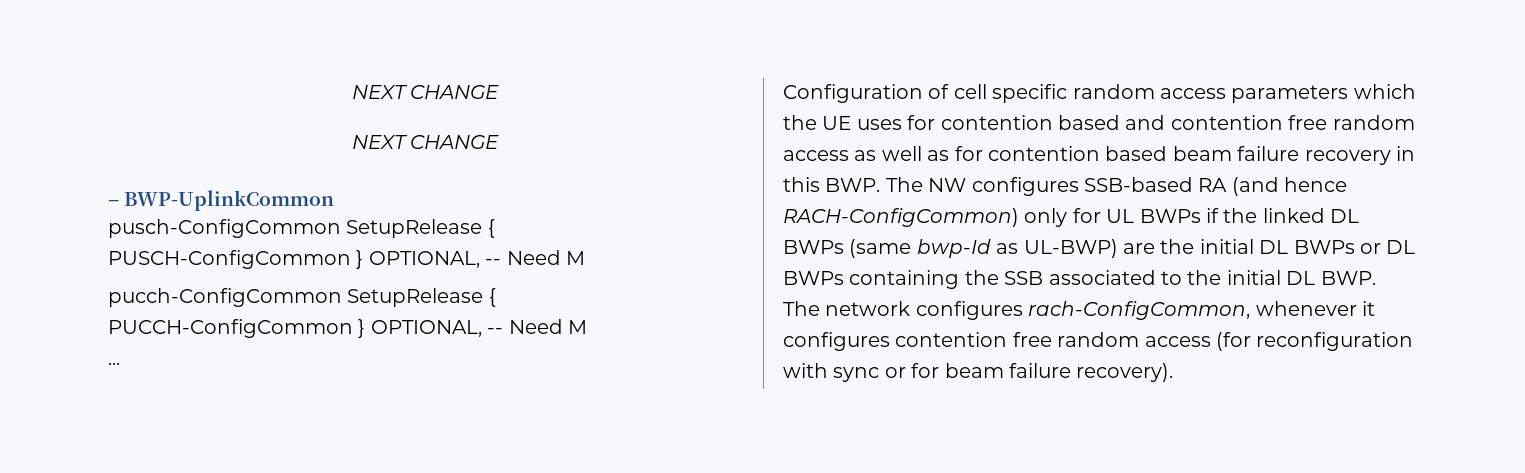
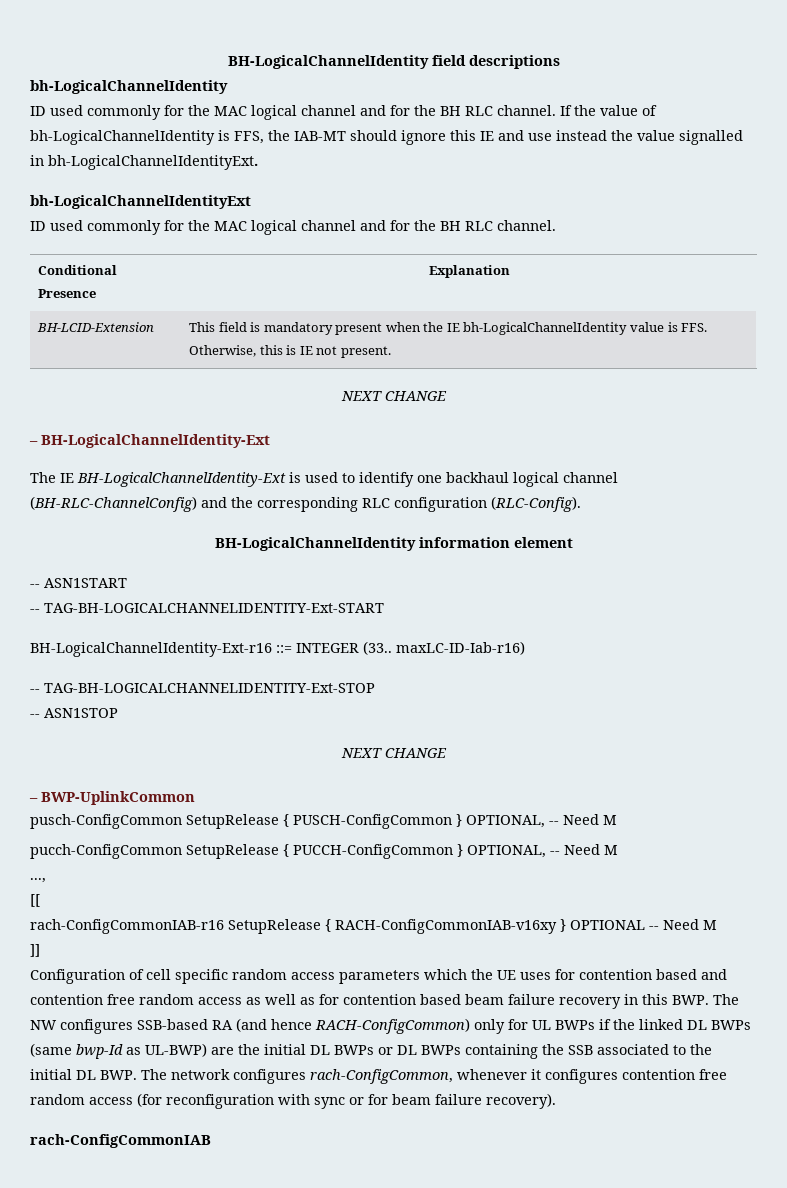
[351,85,500,99] NEXT CHANGE -> [227,55,560,69] [30,80,228,94] [30,105,657,120] [30,130,743,145] [30,155,258,170] [30,195,251,209] [30,220,556,235] [38,265,118,275] [38,289,97,298] [428,265,510,278] [37,322,155,332] [189,322,708,335] [189,345,391,358] [340,391,447,401] [29,434,270,448] [30,472,618,487] [30,496,581,512] [214,537,573,551] [30,578,127,588] [30,603,384,613] [30,641,525,657] [30,683,375,693] [30,708,118,718] BH-LogicalChannelIdentity field descriptions // bh-LogicalChannelIdentity // ID used commonly for the MAC logical channel and for the BH RLC channel. If the value of bh-LogicalChannelIdentity is FFS, the IAB-MT should ignore this IE and use instead the value signalled in bh-LogicalChannelIdentityExt. // bh-LogicalChannelIdentityExt // ID used commonly for the MAC logical channel and for the BH RLC channel. // Conditional Presence | Explanation // BH-LCID-Extension | This field is mandatory present when the IE bh-LogicalChannelIdentity value is FFS. Otherwise, this is IE not present. // NEXT CHANGE // – BH-LogicalChannelIdentity-Ext // The IE BH-LogicalChannelIdentity-Ext is used to identify one backhaul logical channel (BH-RLC-ChannelConfig) and the corresponding RLC configuration (RLC-Config). // BH-LogicalChannelIdentity information element // -- ASN1START // -- TAG-BH-LOGICALCHANNELIDENTITY-Ext-START // BH-LogicalChannelIdentity-Ext-r16 ::= INTEGER (33.. maxLC-ID-Iab-r16) // -- TAG-BH-LOGICALCHANNELIDENTITY-Ext-STOP // -- ASN1STOP
[108,362,120,365] ... -> [30,878,46,883] [30,894,40,907] [30,919,717,934] [30,944,40,957] ..., // [[ // rach-ConfigCommonIAB-r16 SetupRelease { RACH-ConfigCommonIAB-v16xy } OPTIONAL -- Need M // ]]
(1174, 372) none -> [30,1134,211,1148] // rach-ConfigCommonIAB

